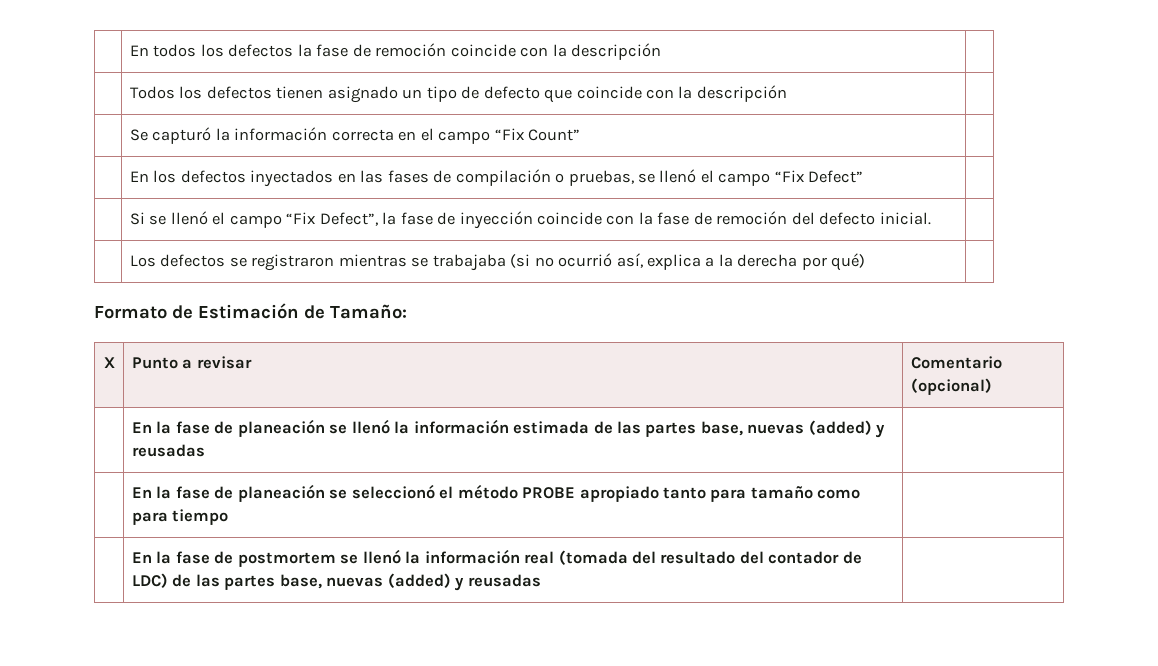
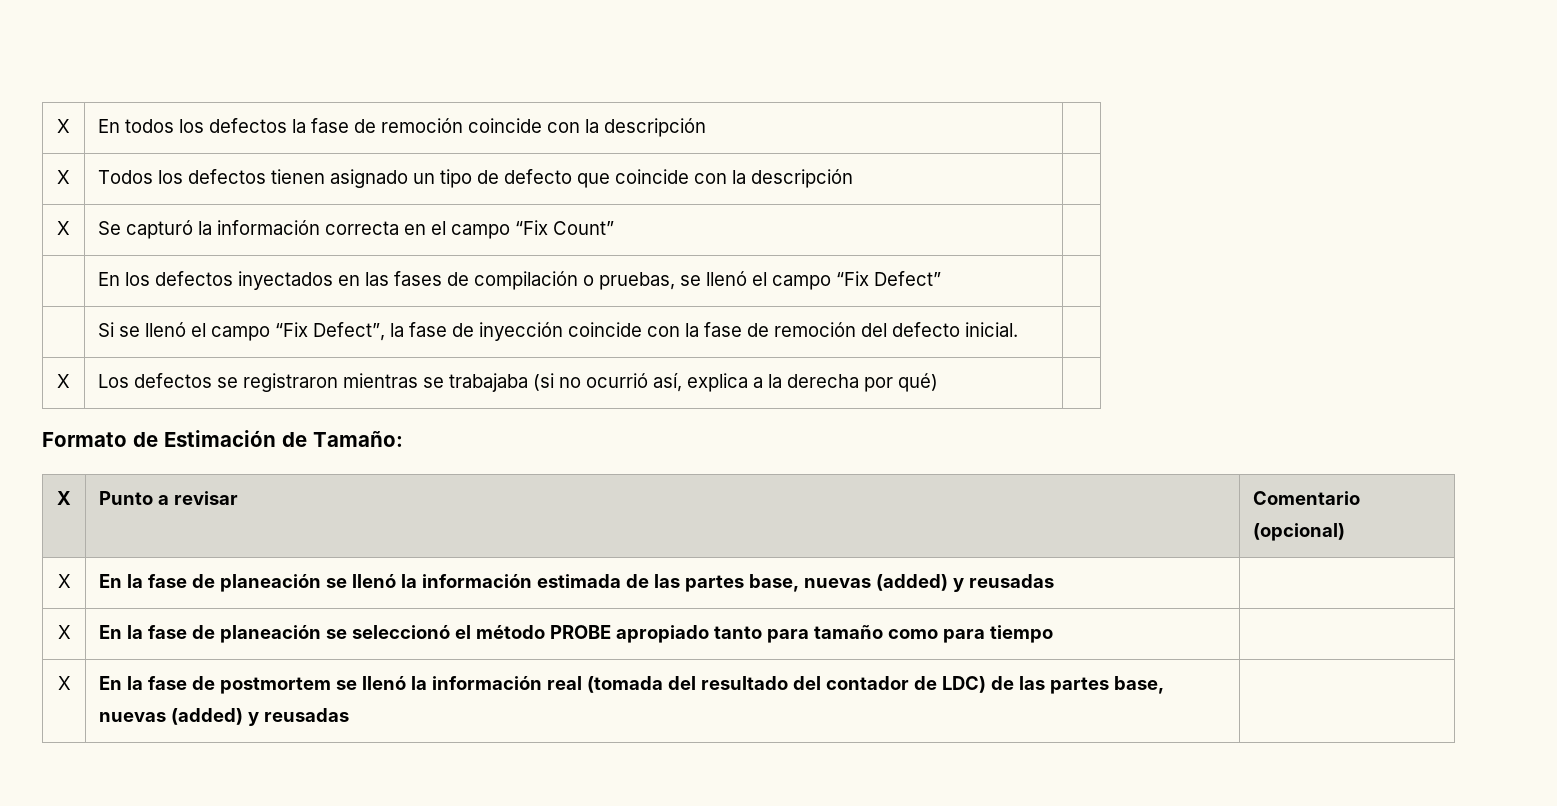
(129, 50) none -> [57,119,70,133] X
(661, 51) none -> [57,170,70,184] X
(787, 93) none -> [57,221,70,235] X
(931, 218) none -> [57,374,70,388] X
(992, 386) none -> [57,574,71,588] X
(205, 450) none -> [57,625,71,639] X
(229, 517) none -> [57,676,71,690] X

